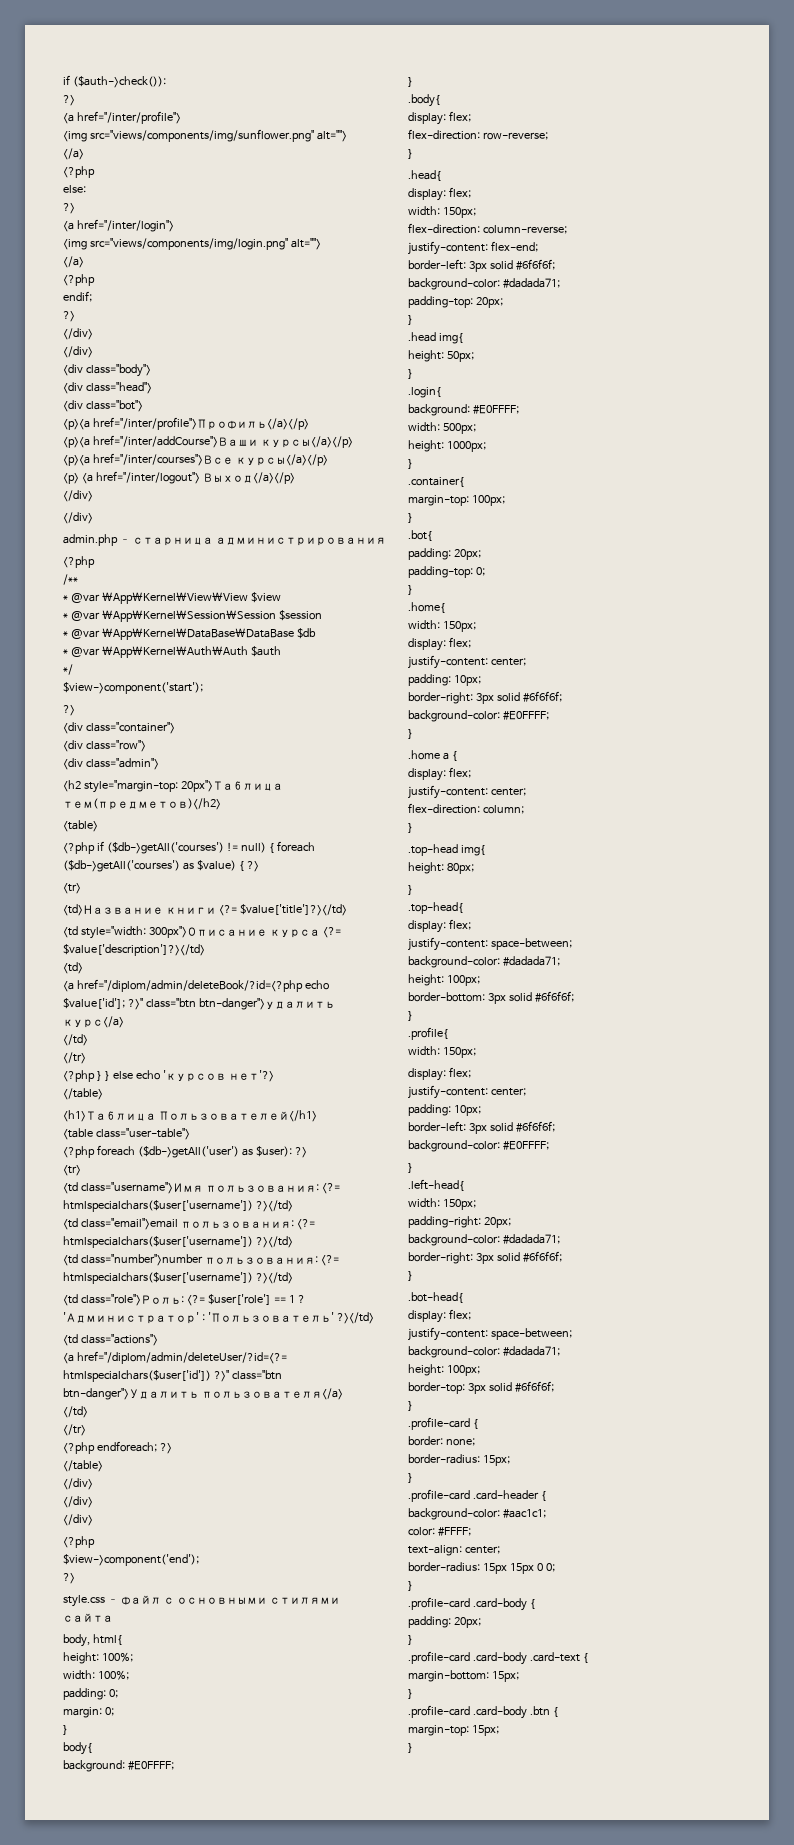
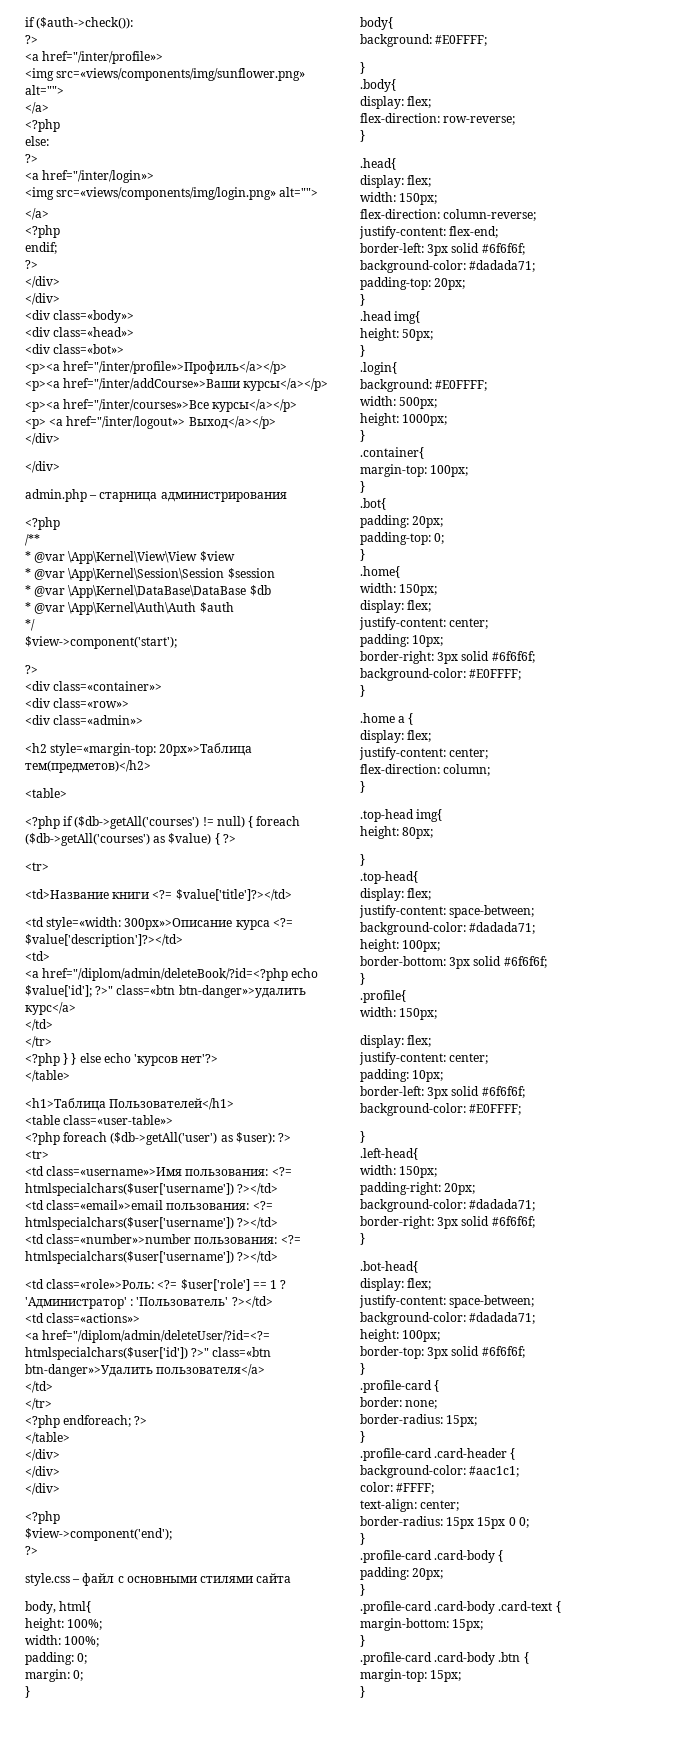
[76,111,181,124] [63,129,314,142] href="/inter/profile"> // <img src="views/components/img/sunflower.png" -> [42,51,164,64] [25,68,306,81] href="/inter/profile»> // <img src=«views/components/img/sunflower.png»
[76,219,174,232] [63,238,288,250] href="/inter/login"> // <img src="views/components/img/login.png" -> [42,170,155,183] [25,187,277,200] href="/inter/login»> // <img src=«views/components/img/login.png»
[85,364,151,377] [63,382,152,394] [63,400,143,412] [63,417,309,430] [63,435,258,448] class="body"> // <div class="head"> // <div class="bot"> // <p><a href="/inter/profile">Профиль</a></p> // <p><a href="/inter/addCourse">Ваши -> [53,310,135,323] [25,327,135,337] [25,344,125,354] [25,361,288,374] [25,378,241,391] class=«body»> // <div class=«head»> // <div class=«bot»> // <p><a href="/inter/profile»>Профиль</a></p> // <p><a href="/inter/addCourse»>Ваши
[92,453,233,466] href="/inter/courses">Все -> [63,399,210,411] href="/inter/courses»>Все
[95,471,200,484] href="/inter/logout"> -> [66,416,186,429] href="/inter/logout»>
[85,722,175,734] [63,740,146,752] [63,758,159,770] class="container"> // <div class="row"> // <div class="admin"> -> [53,681,163,691] [25,698,130,708] [25,715,144,725] class=«container»> // <div class=«row»> // <div class=«admin»>
[83,780,283,793] style="margin-top: 20px">Таблица -> [50,743,253,756] style=«margin-top: 20px»>Таблица
[80,926,267,939] style="width: 300px">Описание -> [46,917,233,930] style=«width: 300px»>Описание
[145,998,335,1010] class="btn btn-danger">удалить -> [116,985,306,998] class=«btn btn-danger»>удалить
[95,1128,190,1140] class="user-table"> -> [63,1115,174,1125] class=«user-table»>
[80,1182,340,1194] [63,1200,293,1212] [63,1218,315,1230] [63,1236,293,1248] [63,1254,339,1266] [63,1272,293,1284] [63,1294,184,1306] class="username">Имя пользования: <?= htmlspecialchars($user['username']) ?></td> // <td class="email">email пользования: <?= htmlspecialchars($user['username']) ?></td> // <td class="number">number пользования: <?= htmlspecialchars($user['username']) ?></td> // <td class="role">Роль: -> [46,1166,292,1176] [25,1183,279,1196] [25,1200,273,1210] [25,1217,279,1230] [25,1234,301,1244] [25,1251,279,1264] [25,1279,155,1289] class=«username»>Имя пользования: <?= htmlspecialchars($user['username']) ?></td> // <td class=«email»>email пользования: <?= htmlspecialchars($user['username']) ?></td> // <td class=«number»>number пользования: <?= htmlspecialchars($user['username']) ?></td> // <td class=«role»>Роль:
[80,1334,158,1346] class="actions"> -> [46,1313,141,1323] class=«actions»>
[231,1370,282,1380] [63,1388,199,1400] class="btn btn-danger">Удалить -> [212,1347,272,1357] [25,1364,153,1377] class=«btn btn-danger»>Удалить

